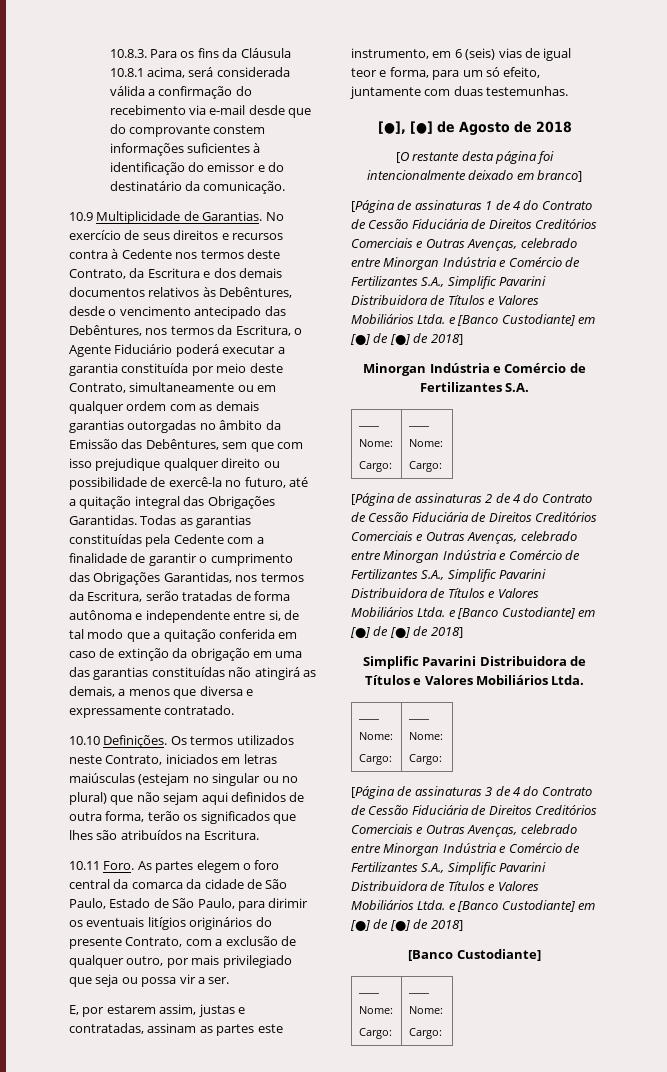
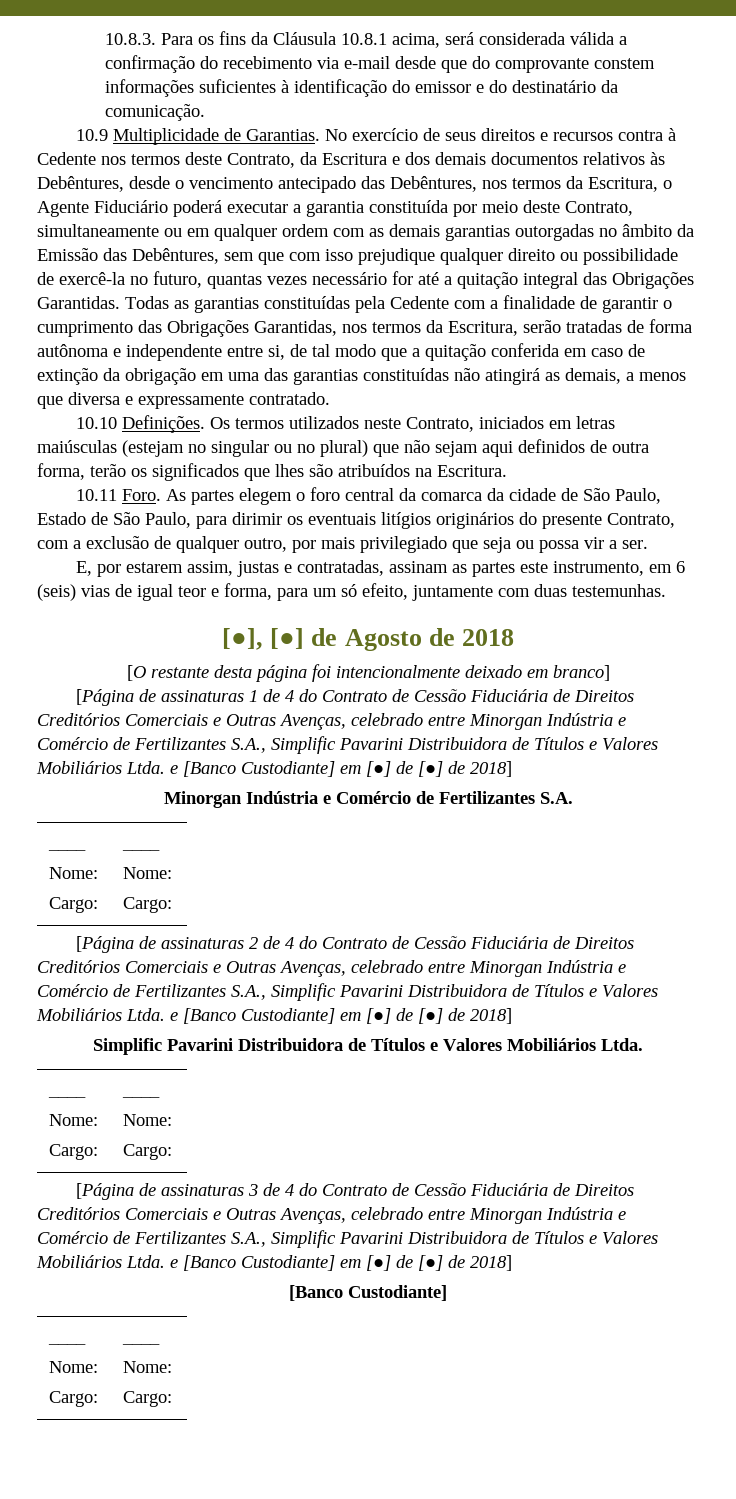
(286, 482) none -> [207,271,413,289] quantas vezes necessário for

